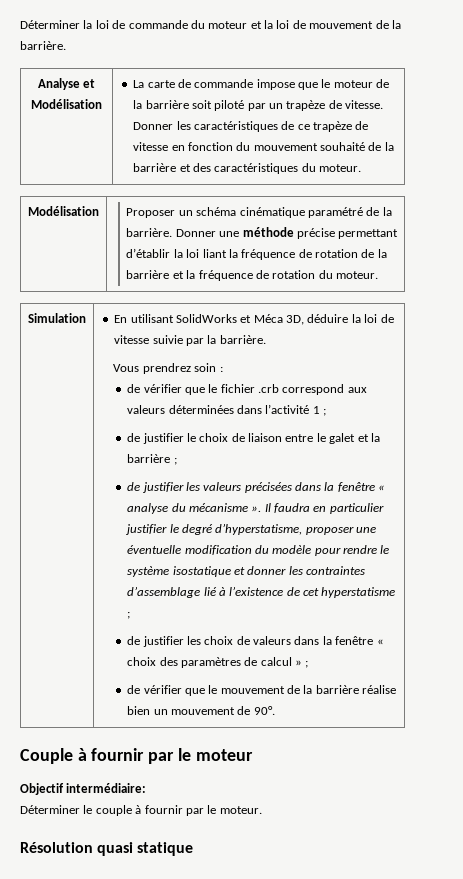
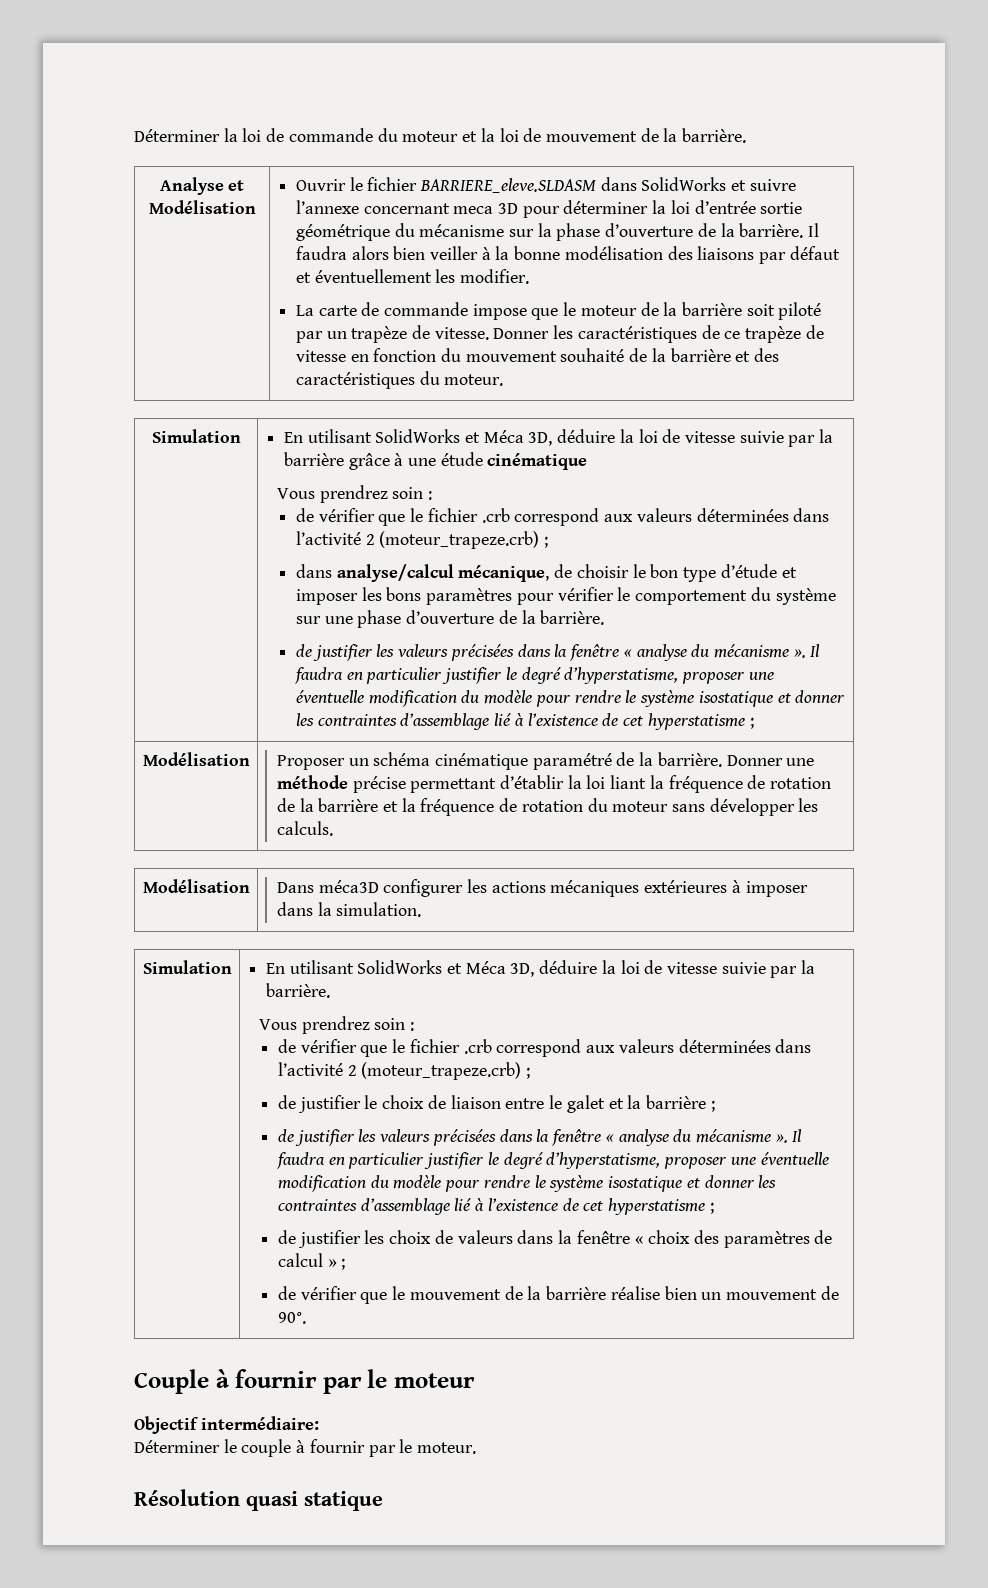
(102, 104) none -> [295,177,796,193] [295,200,803,218] [295,223,820,241] [295,246,840,264] [295,269,529,284] Ouvrir le fichier BARRIERE_eleve.SLDASM dans SolidWorks et suivre l’annexe concernant meca 3D pour déterminer la loi d’entrée sortie géométrique du mécanisme sur la phase d’ouverture de la barrière. Il faudra alors bien veiller à la bonne modélisation des liaisons par défaut et éventuellement les modifier. //
(362, 168) none -> [151,429,241,443] [283,429,834,447] [283,452,588,470] [276,485,432,503] [296,508,830,526] [296,531,549,549] [296,564,797,582] [296,587,836,605] [296,610,605,628] [296,644,821,661] [295,667,774,684] [296,690,846,707] [296,713,754,730] // Simulation | En utilisant SolidWorks et Méca 3D, déduire la loi de vitesse suivie par la barrière grâce à une étude cinématique // Vous prendrez soin : // de vérifier que le fichier .crb correspond aux valeurs déterminées dans l’activité 2 (moteur_trapeze.crb) ; // dans analyse/calcul mécanique, de choisir le bon type d’étude et imposer les bons paramètres pour vérifier le comportement du système sur une phase d’ouverture de la barrière. // de justifier les valeurs précisées dans la fenêtre « analyse du mécanisme ». Il faudra en particulier justifier le degré d’hyperstatisme, proposer une éventuelle modification du modèle pour rendre le système isostatique et donner les contraintes d’assemblage lié à l’existence de cet hyperstatisme ;
[336,271,379,279] moteur. -> [612,798,819,816] [276,821,333,836] [142,879,250,893] [276,879,808,897] [276,902,422,917] moteur sans développer les calculs. // Modélisation | Dans méca3D configurer les actions mécaniques extérieures à imposer dans la simulation.
[312,406,320,414] 1 -> [347,1062,522,1080] 2 (moteur_trapeze.crb)

